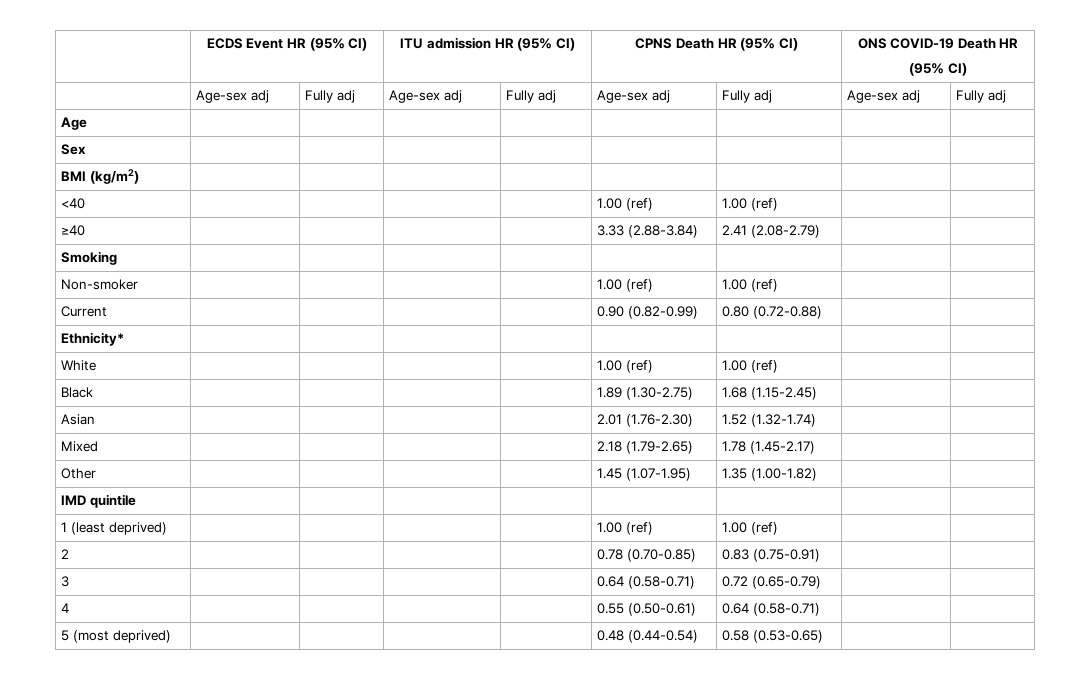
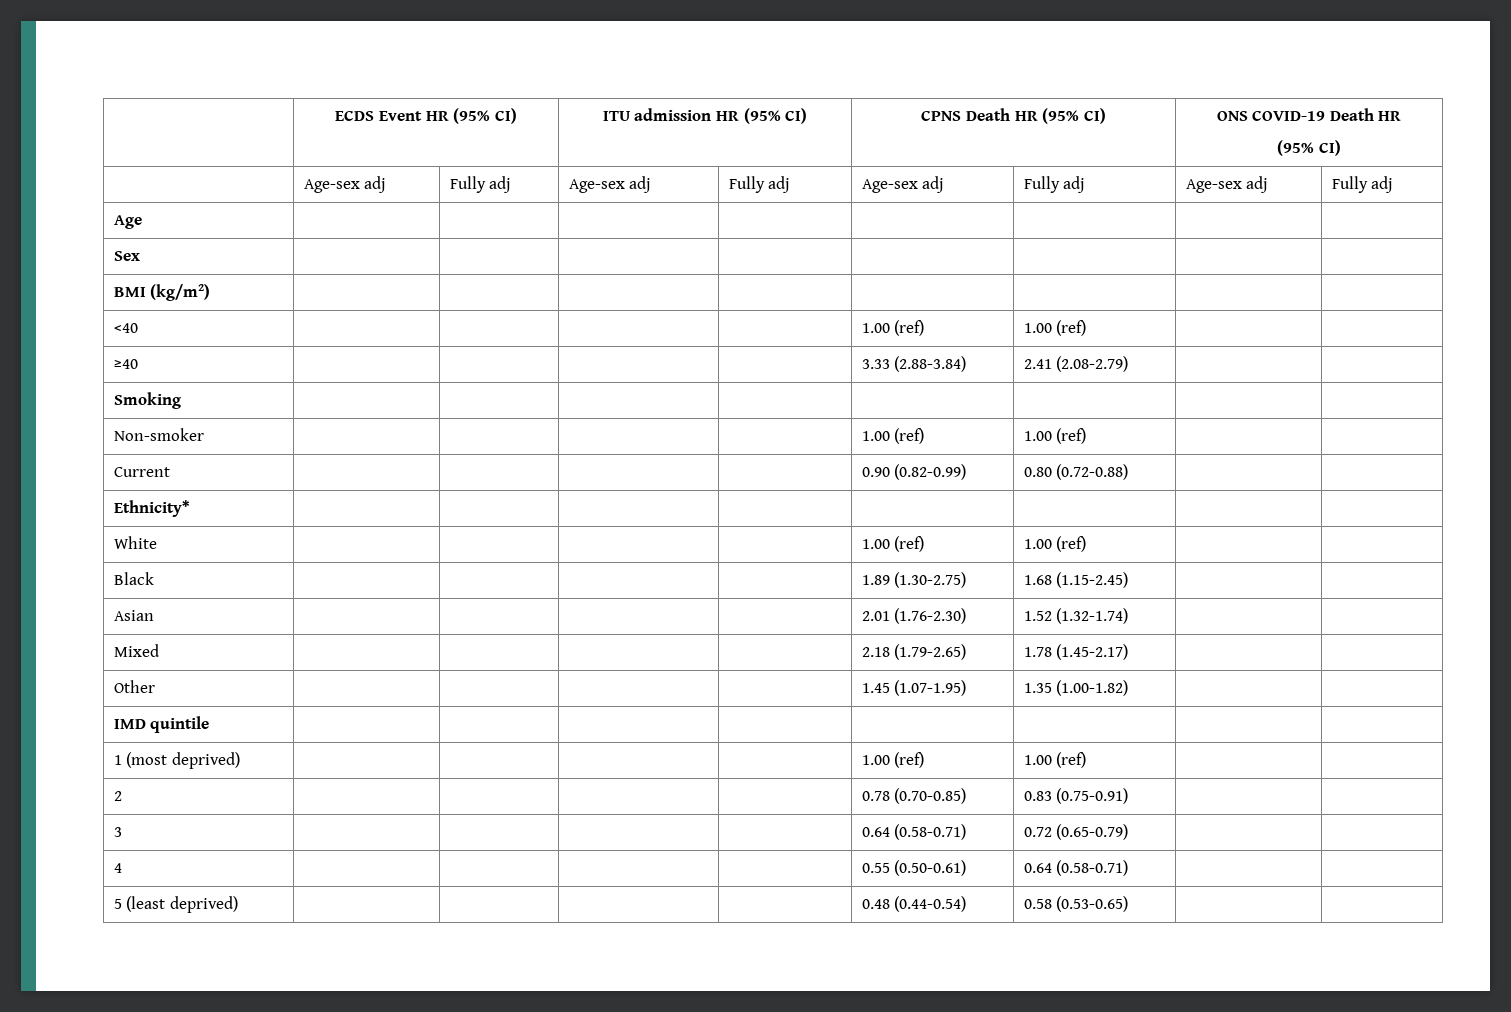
[71,522,106,535] (least -> [126,752,168,768] (most
[73,630,110,643] (most -> [126,896,166,912] (least

